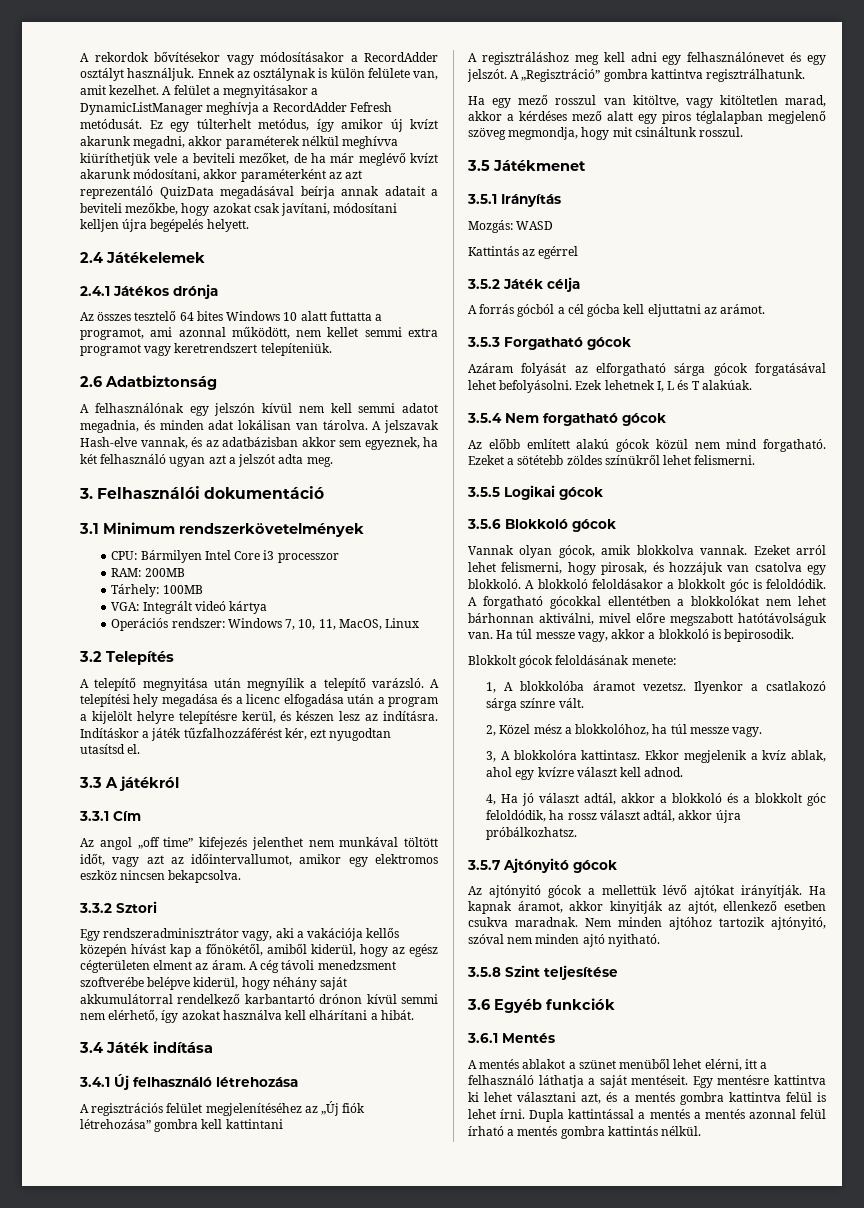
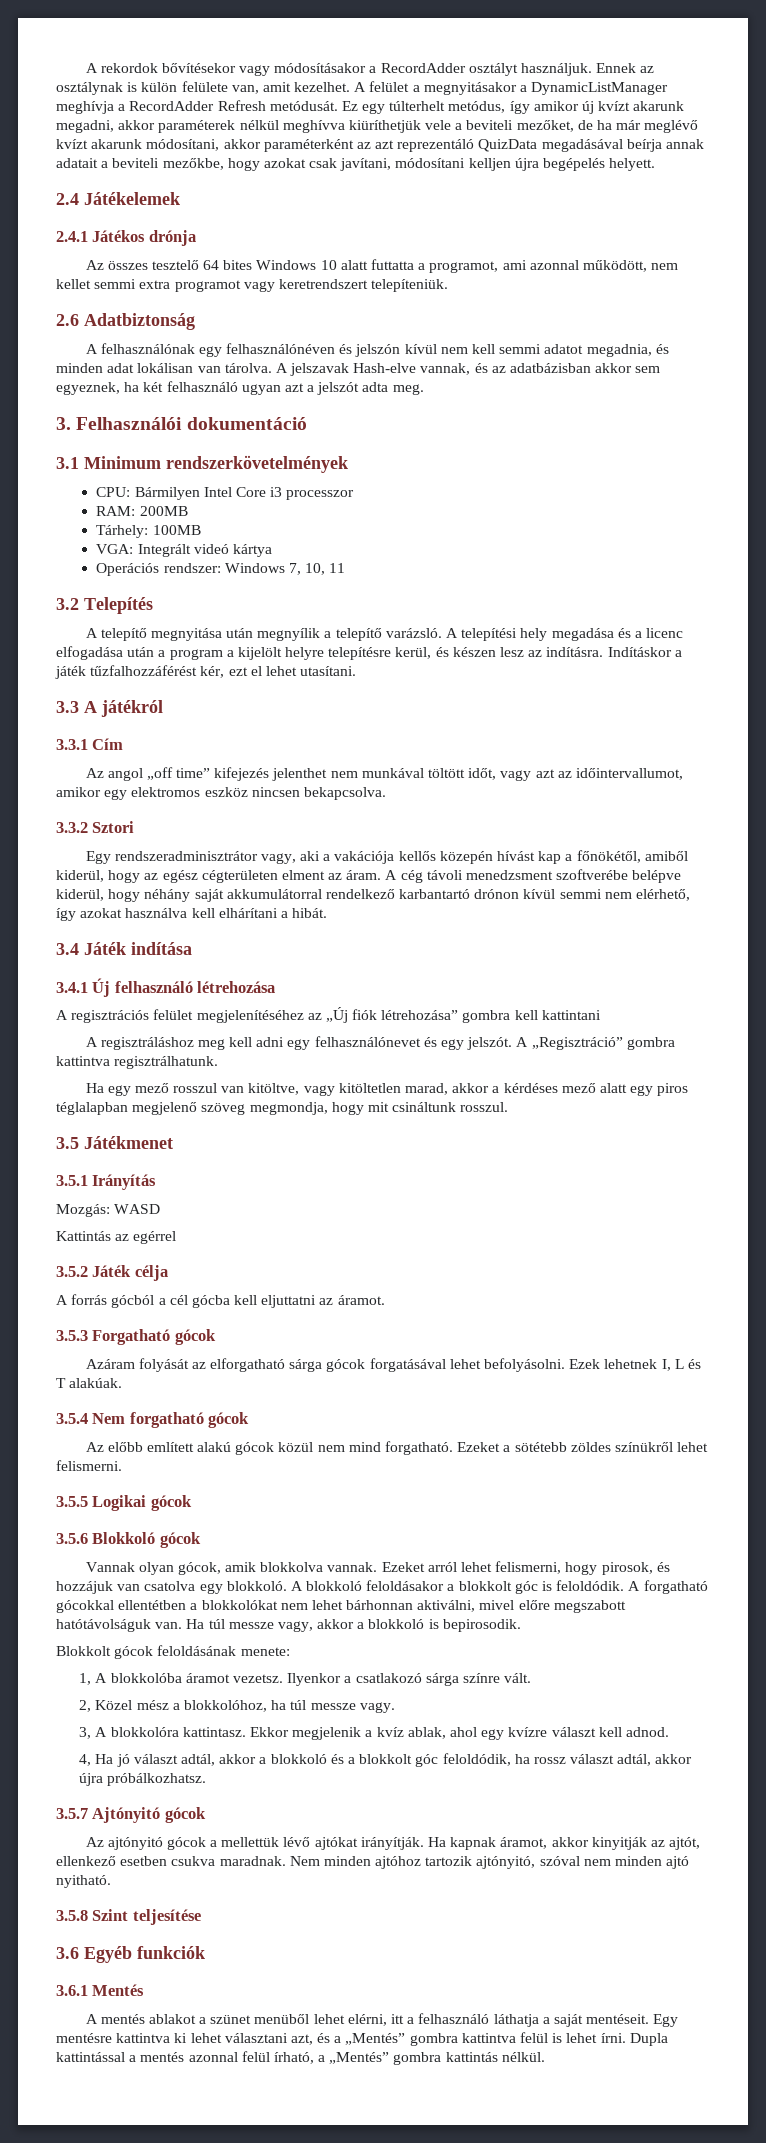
[349,102,392,112] Fefresh -> [217,100,266,111] Refresh
(209, 411) none -> [226,343,353,354] felhasználónéven és
[318,618,420,630] 11, MacOS, Linux -> [329,563,346,573] 11
[329,728,392,741] [80,744,141,754] nyugodtan utasítsd el. -> [250,666,357,676] el lehet utasítani.
[720,304,766,314] arámot. -> [337,1295,385,1305] áramot.
[601,562,648,575] pirosak, -> [601,1562,653,1575] pirosok,
[634,1092,675,1102] mentés -> [345,2033,406,2045] „Mentés”
[693,1109,826,1119] [468,1126,558,1136] a mentés azonnal felül írható a mentés -> [188,2051,390,2064] azonnal felül írható, a „Mentés”

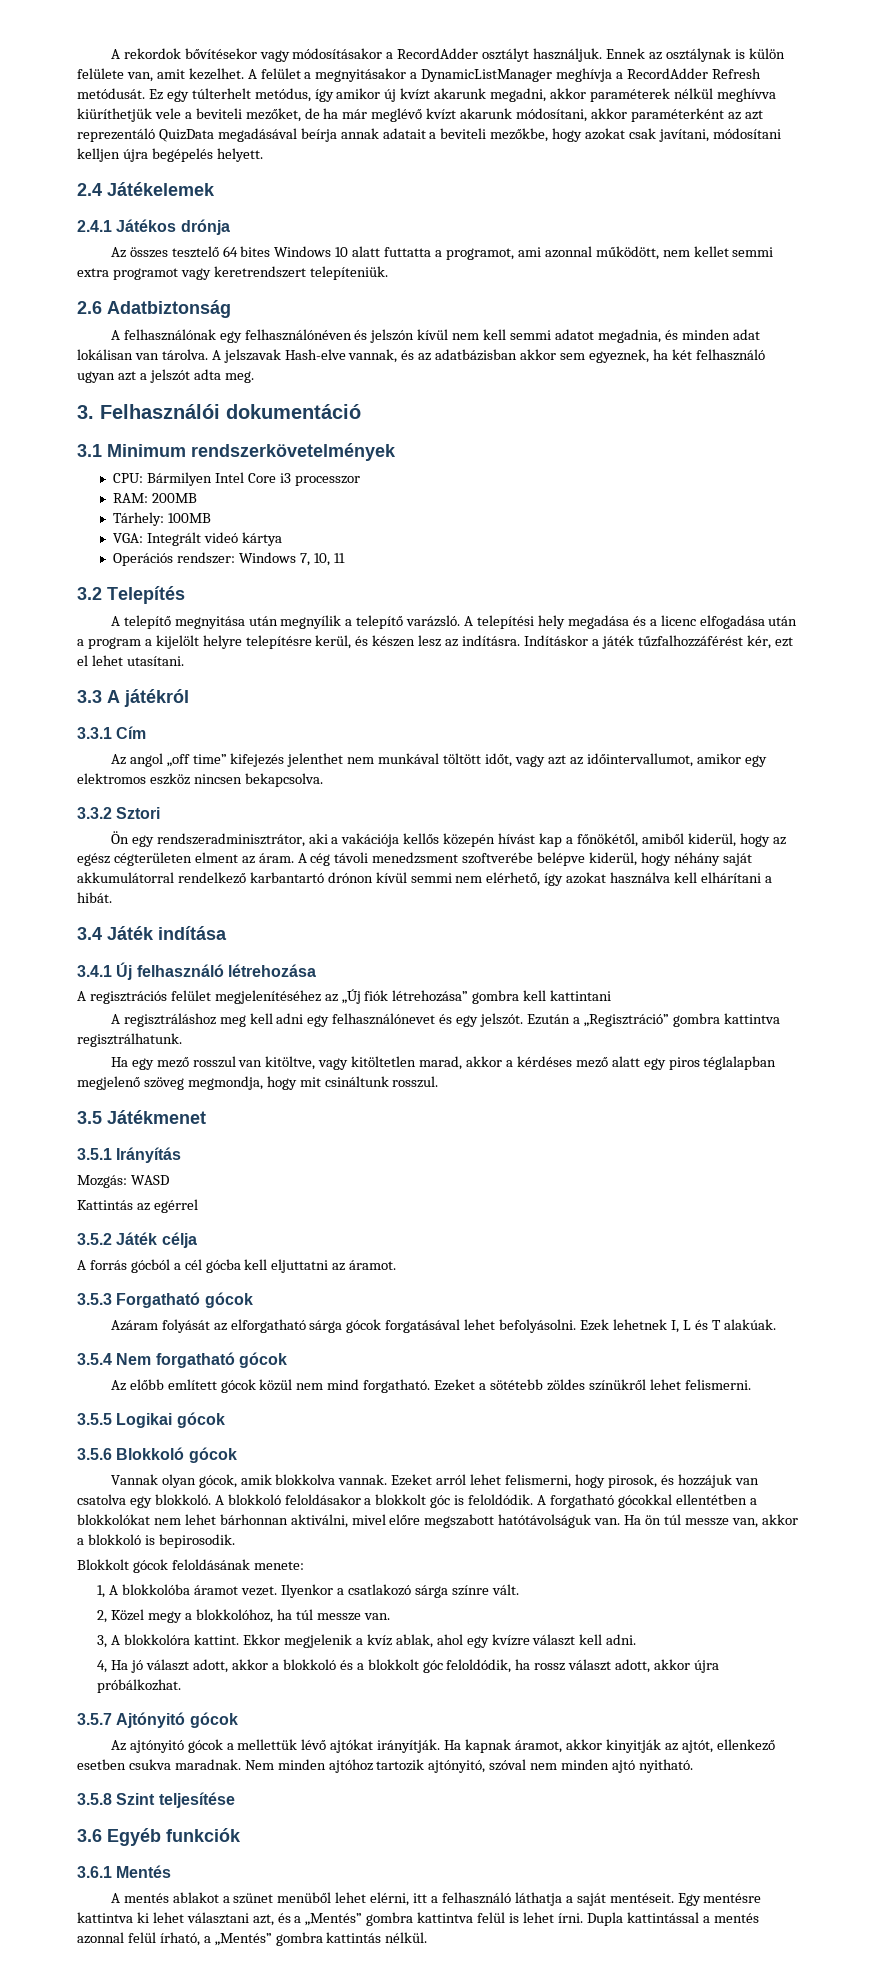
[85,851,296,864] Egy rendszeradminisztrátor vagy, -> [110,831,305,847] Ön egy rendszeradminisztrátor,
[516,1037,529,1047] A -> [526,1014,580,1025] Ezután a
[197,1442,232,1452] alakú -> (217, 1384) none
[208,1619,313,1632] túl messze vagy, -> [645,1514,758,1528] ön túl messze van,
[233,1674,284,1683] vezetsz. -> [241,1586,278,1596] vezet.
[136,1700,169,1710] mész -> [148,1611,183,1623] megy
[359,1702,395,1713] vagy. -> [363,1613,390,1620] van.
[182,1727,246,1737] kattintasz. -> [194,1634,240,1645] kattint.
[625,1727,669,1737] adnod. -> [606,1634,637,1645] adni.
[181,1754,216,1766] adtál, -> [193,1659,229,1673] adott,
[617,1754,652,1766] adtál, -> [615,1659,651,1673] adott,
[107,1773,207,1786] próbálkozhatsz. -> [97,1679,182,1693] próbálkozhat.

